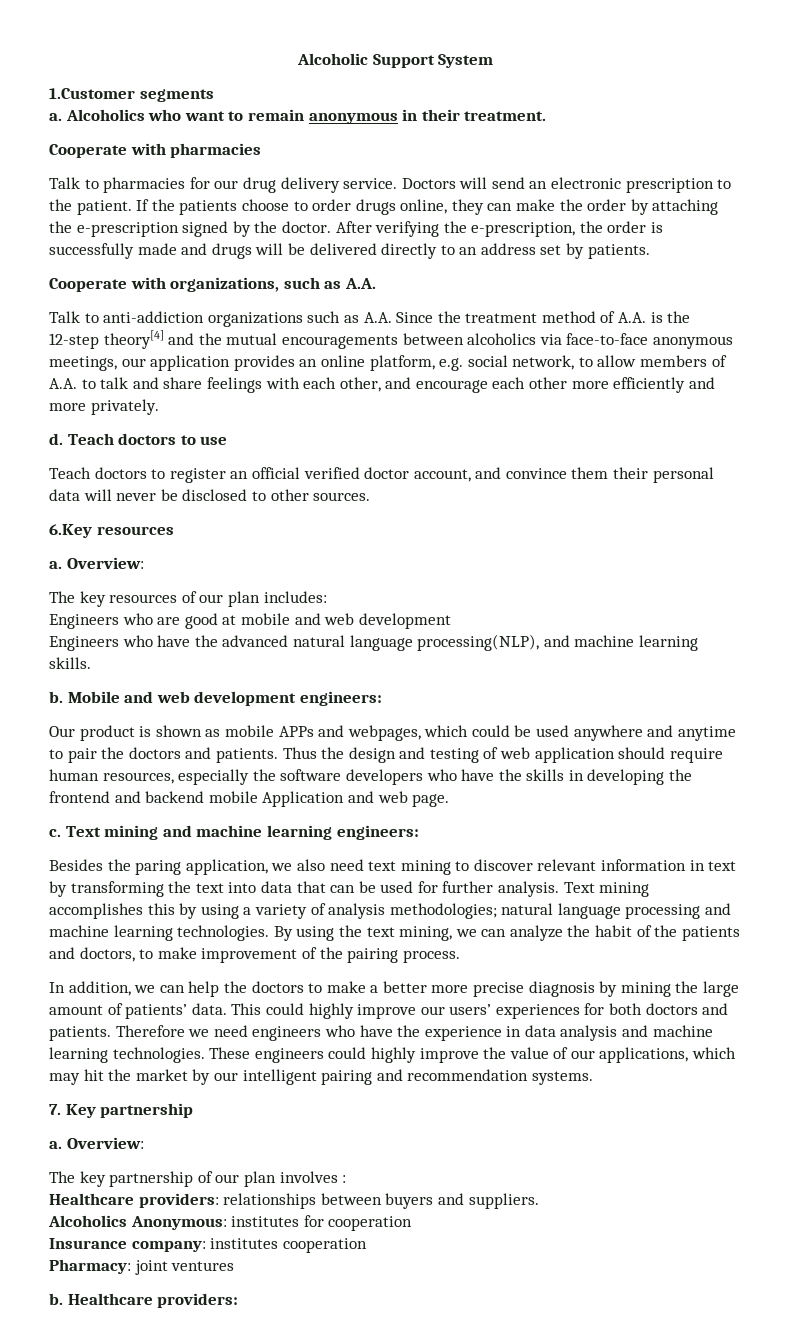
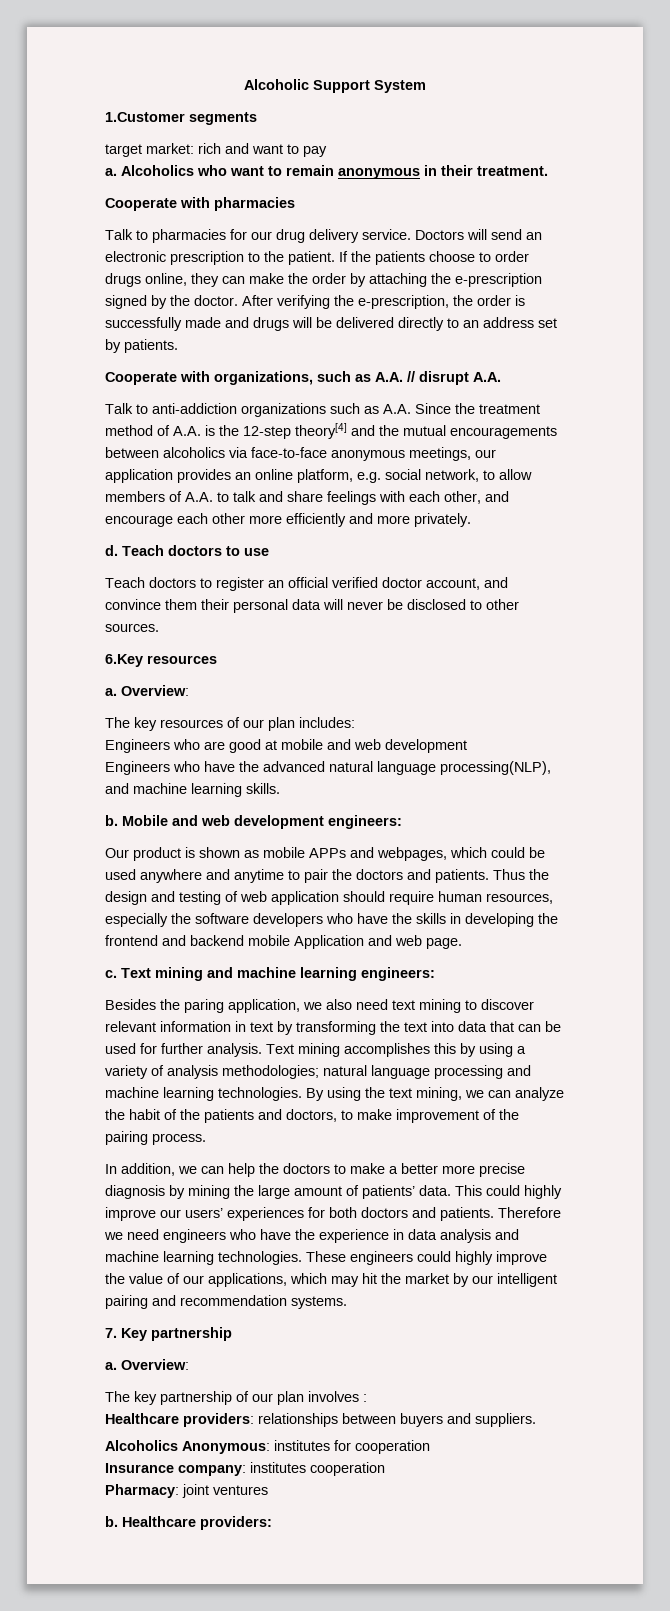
(214, 95) none -> [105,143,327,157] // target market: rich and want to pay
(376, 283) none -> [407,371,501,385] // disrupt A.A.

